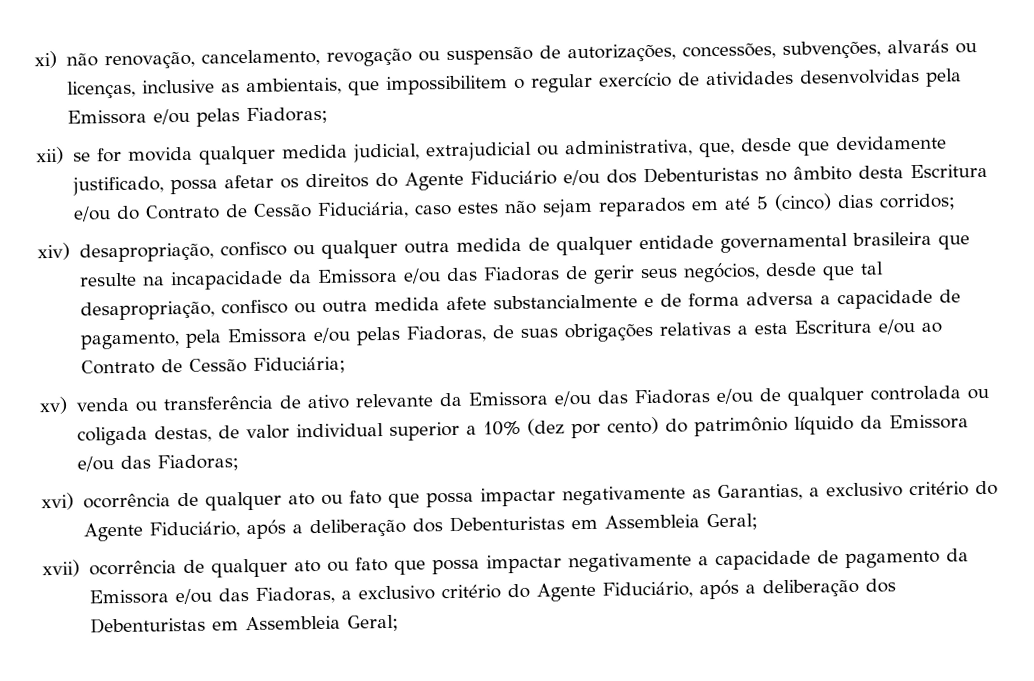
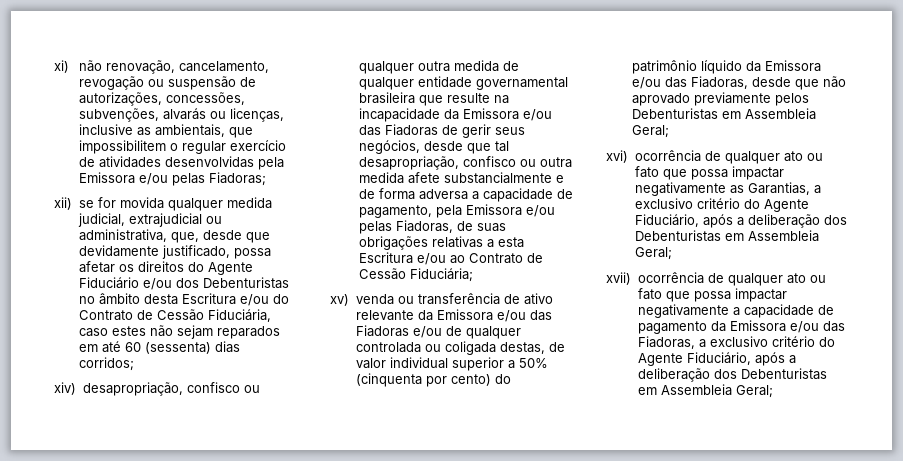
[755,193,832,212] 5 (cinco) -> [125,342,212,354] 60 (sessenta)
[482,418,565,436] 10% (dez -> [518,358,548,368] [355,373,422,387] 50% (cinquenta
[156,454,239,472] Fiadoras; -> [690,76,846,90] [631,92,809,106] [631,108,816,120] [631,125,669,138] Fiadoras, desde que não aprovado previamente pelos Debenturistas em Assembleia Geral;

